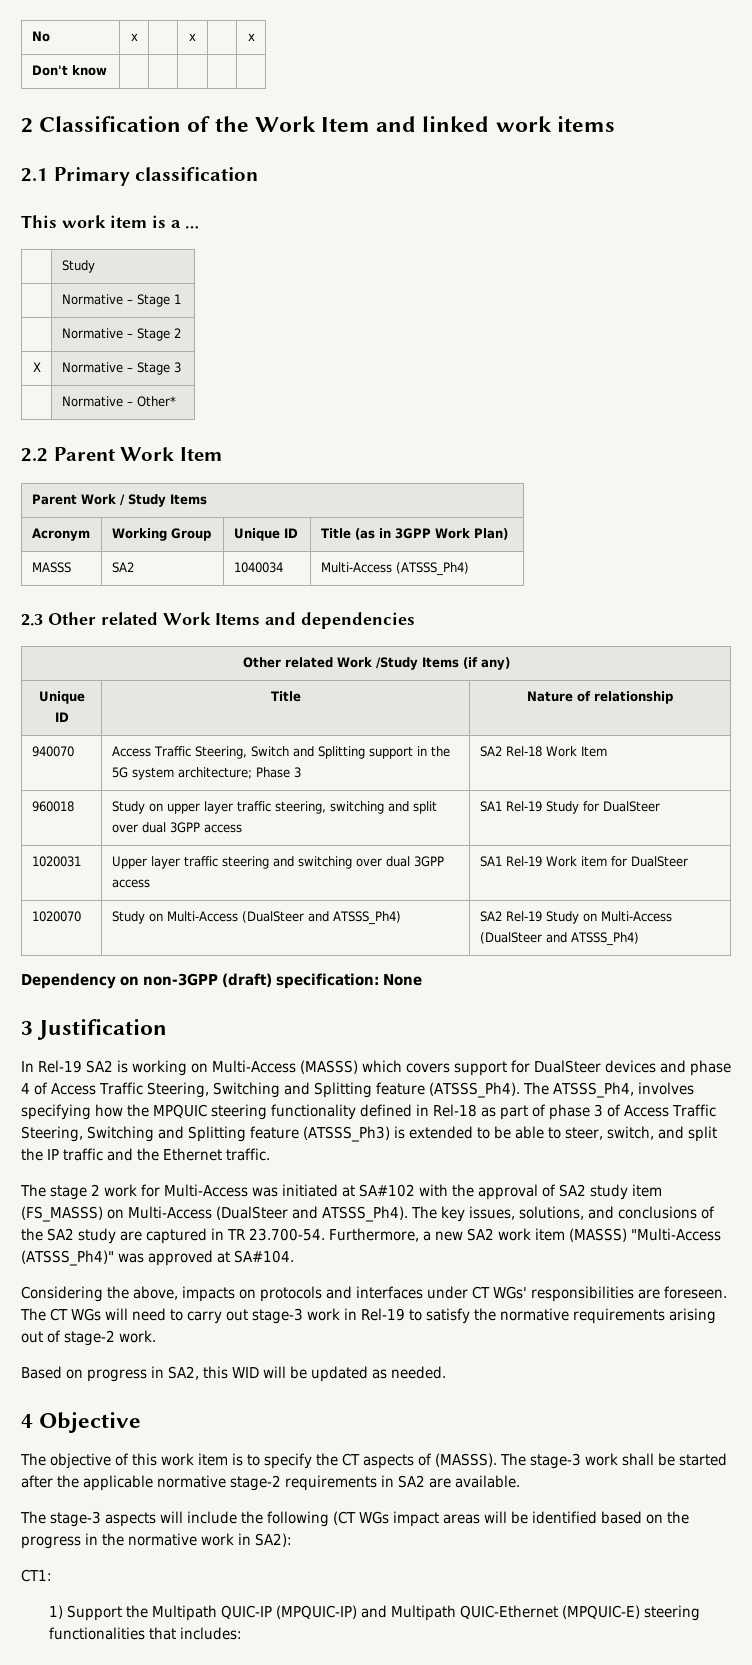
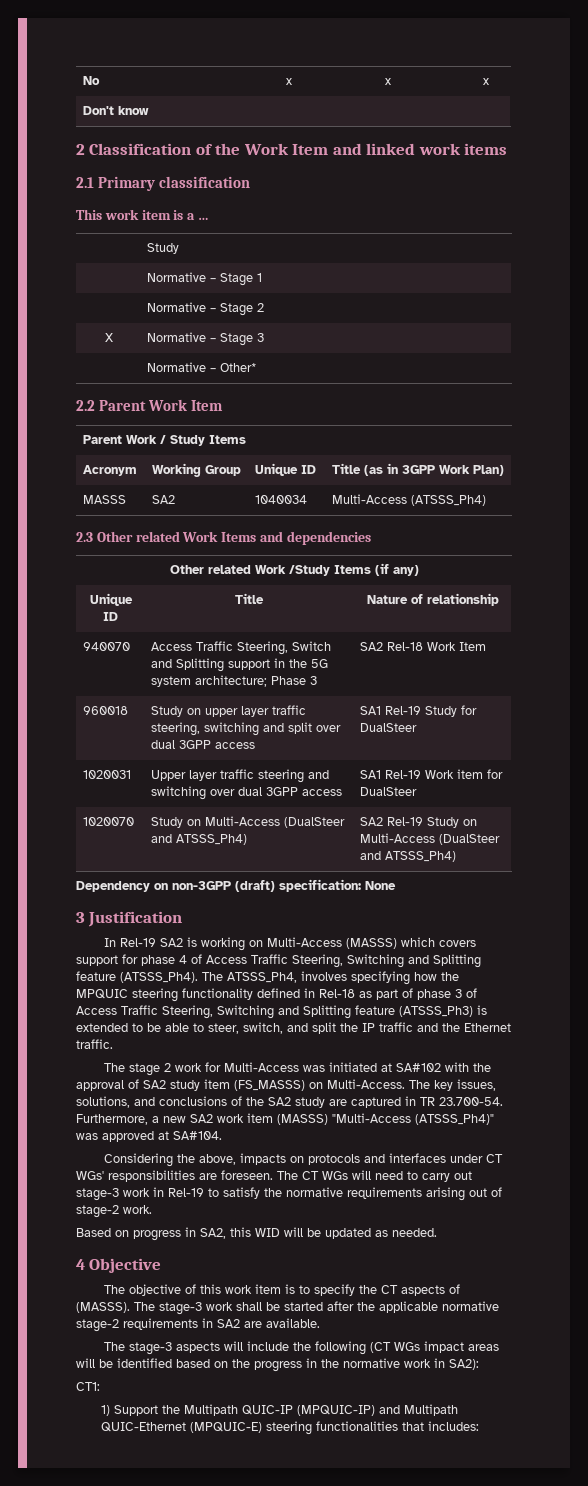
[534,1060,686,1073] DualSteer devices and -> (138, 959) none
[128,1206,408,1222] Multi-Access (DualSteer and ATSSS_Ph4). -> [327,1079,405,1089] Multi-Access.

